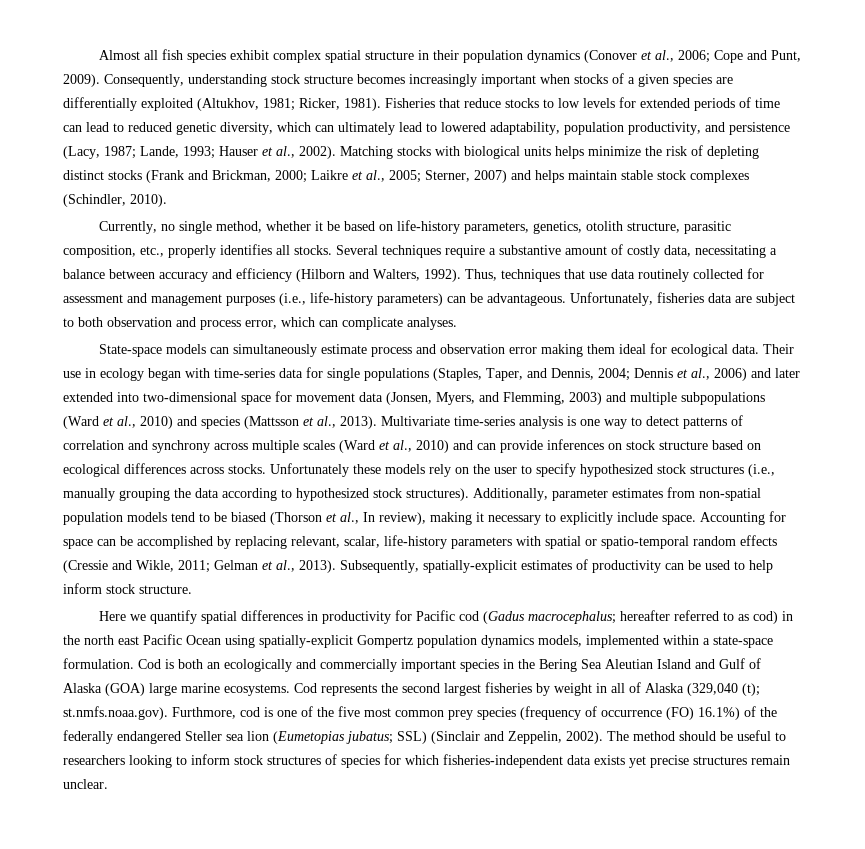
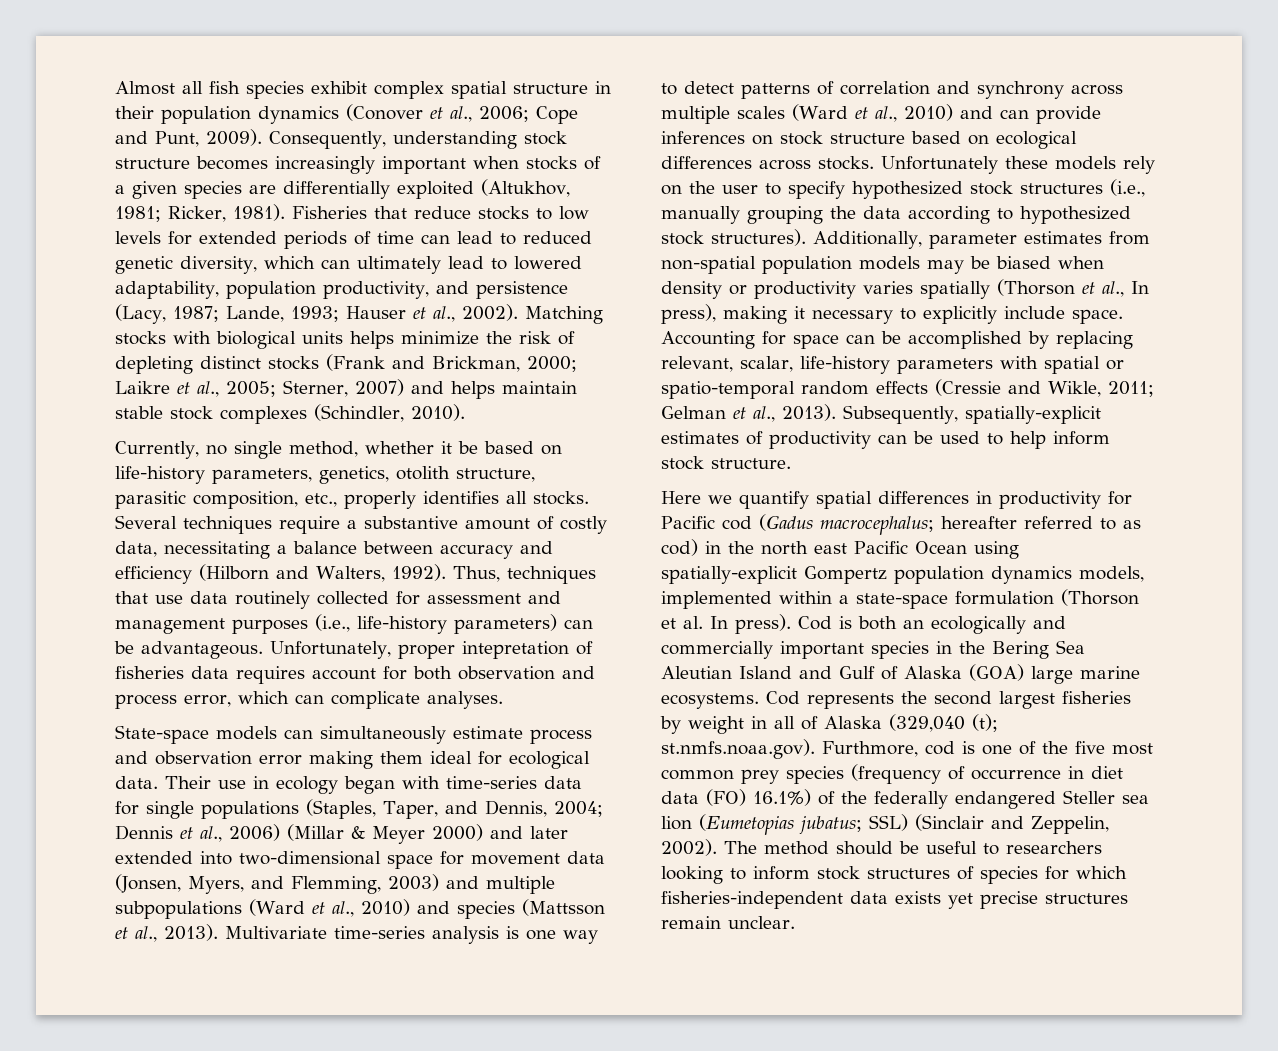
[657,292,795,306] [63,318,74,327] fisheries data are subject to -> [397,641,593,659] [115,666,407,684] proper intepretation of fisheries data requires account for
(747, 374) none -> [287,824,483,844] (Millar & Meyer 2000)
[171,512,266,522] tend to be biased -> [927,256,1104,274] [661,281,990,299] may be biased when density or productivity varies spatially
[379,512,426,525] review), -> [661,304,716,324] press),
[63,658,134,669] formulation. -> [955,589,1139,606] [661,614,791,634] formulation (Thorson et al. In press).
(662, 713) none -> [1068,766,1123,779] [661,791,699,804] in diet data

